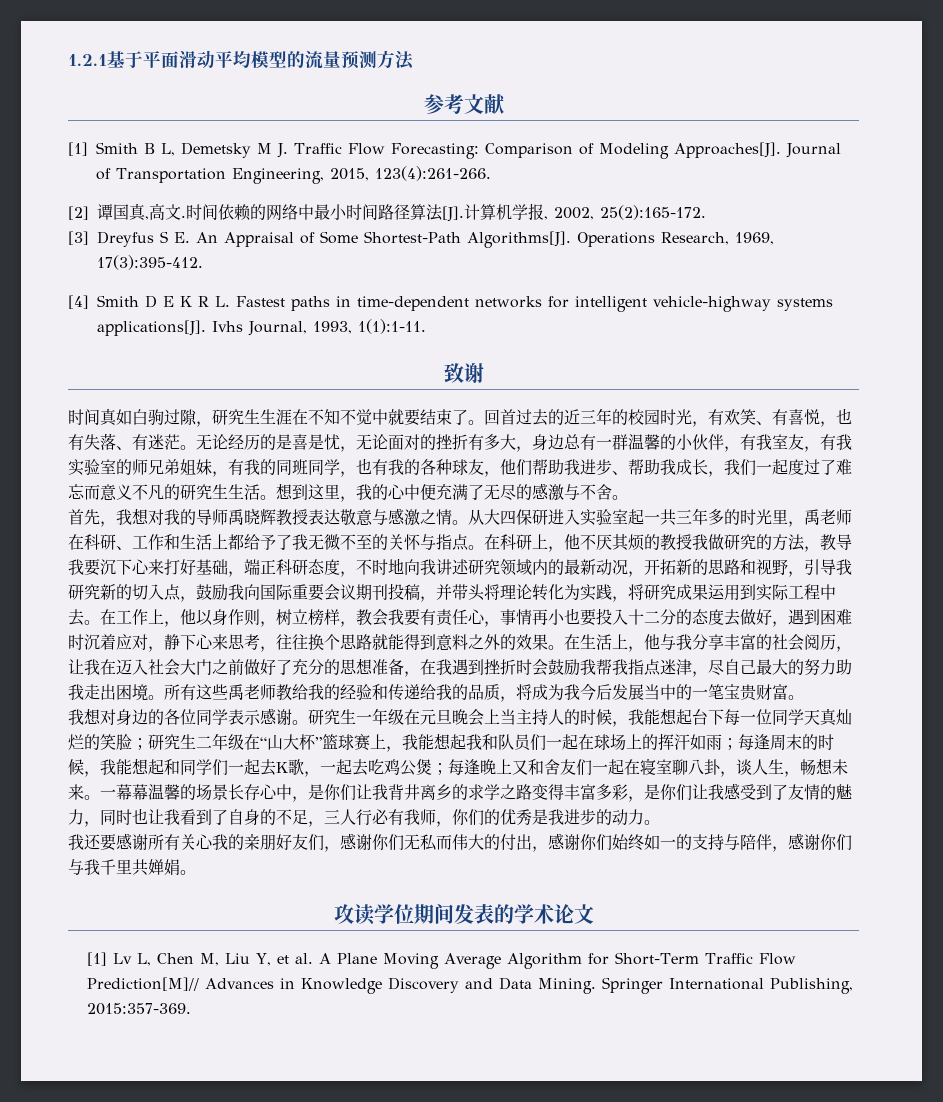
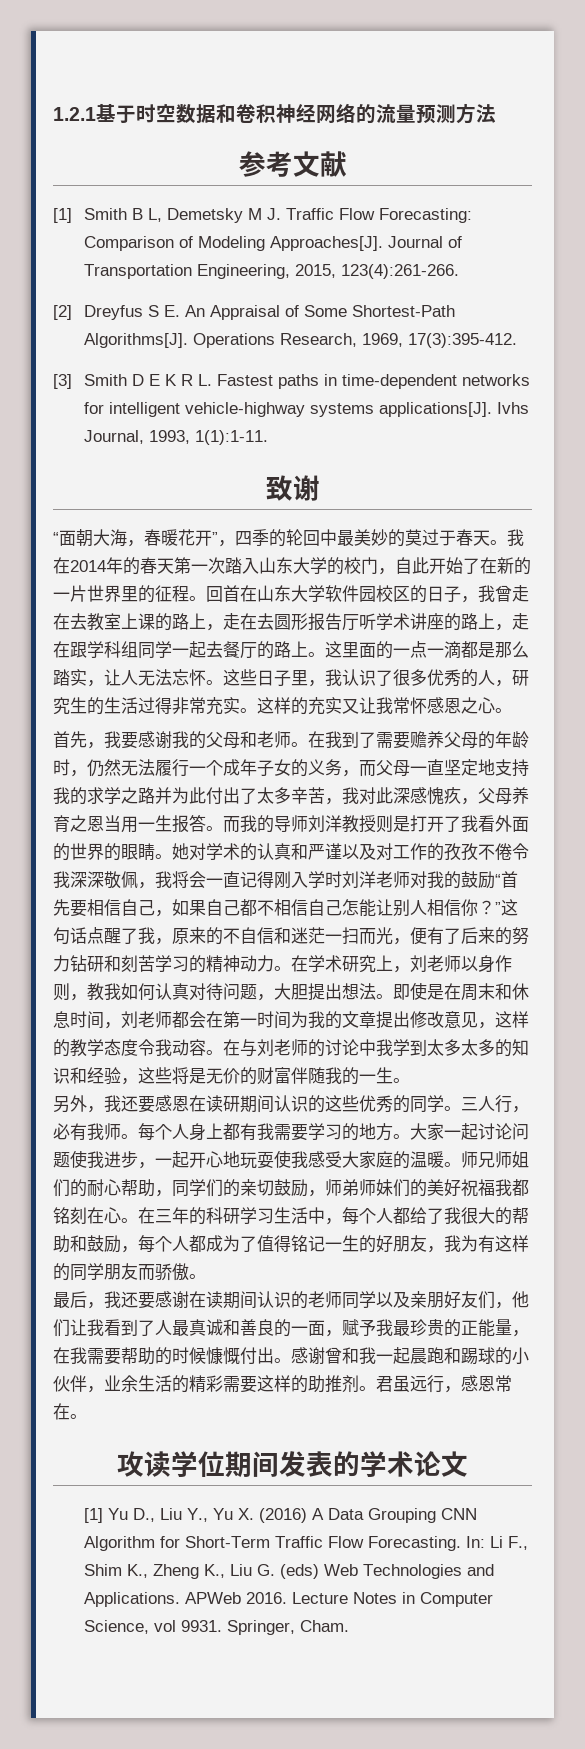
[143,50,287,69] 平面滑动平均模型 -> [136,103,356,124] 时空数据和卷积神经网络
[97,203,707,222] [68,231,89,245] 谭国真,高文.时间依赖的网络中最小时间路径算法[J].计算机学报, 2002, 25(2):165-172. // [3] -> (72, 312) none
[68,295,89,309] [4] -> [53,374,72,389] [3]
[68,408,852,427] [68,433,852,452] [68,458,852,477] [68,483,628,502] [68,508,852,527] [68,534,852,552] [68,558,852,577] [68,583,836,602] [68,608,852,627] [68,634,852,652] [68,658,852,677] [68,683,804,702] [68,708,852,727] [68,733,834,752] [68,758,848,777] [68,783,852,802] [68,808,660,827] 时间真如白驹过隙，研究生生涯在不知不觉中就要结束了。回首过去的近三年的校园时光，有欢笑、有喜悦，也有失落、有迷茫。无论经历的是喜是忧，无论面对的挫折有多大，身边总有一群温馨的小伙伴，有我室友，有我实验室的师兄弟姐妹，有我的同班同学，也有我的各种球友，他们帮助我进步、帮助我成长，我们一起度过了难忘而意义不凡的研究生生活。想到这里，我的心中便充满了无尽的感激与不舍。 // 首先，我想对我的导师禹晓辉教授表达敬意与感激之情。从大四保研进入实验室起一共三年多的时光里，禹老师在科研、工作和生活上都给予了我无微不至的关怀与指点。在科研上，他不厌其烦的教授我做研究的方法，教导我要沉下心来打好基础，端正科研态度，不时地向我讲述研究领域内的最新动况，开拓新的思路和视野，引导我研究新的切入点，鼓励我向国际重要会议期刊投稿，并带头将理论转化为实践，将研究成果运用到实际工程中去。在工作上，他以身作则，树立榜样，教会我要有责任心，事情再小也要投入十二分的态度去做好，遇到困难时沉着应对，静下心来思考，往往换个思路就能得到意料之外的效果。在生活上，他与我分享丰富的社会阅历，让我在迈入社会大门之前做好了充分的思想准备，在我遇到挫折时会鼓励我帮我指点迷津，尽自己最大的努力助我走出困境。所有这些禹老师教给我的经验和传递给我的品质，将成为我今后发展当中的一笔宝贵财富。 // 我想对身边的各位同学表示感谢。研究生一年级在元旦晚会上当主持人的时候，我能想起台下每一位同学天真灿烂的笑脸；研究生二年级在“山大杯”篮球赛上，我能想起我和队员们一起在球场上的挥汗如雨；每逢周末的时候，我能想起和同学们一起去K歌，一起去吃鸡公煲；每逢晚上又和舍友们一起在寝室聊八卦，谈人生，畅想未来。一幕幕温馨的场景长存心中，是你们让我背井离乡的求学之路变得丰富多彩，是你们让我感受到了友情的魅力，同时也让我看到了自身的不足，三人行必有我师，你们的优秀是我进步的动力。 // -> [53,529,524,547] [53,557,531,575] [53,585,529,603] [53,613,529,631] [53,641,529,659] [53,669,529,687] [53,697,512,715] [53,731,529,749] [53,759,529,777] [53,787,529,805] [53,814,529,833] [53,843,529,861] [53,871,518,889] [53,899,518,917] [53,927,529,945] [53,955,512,973] [53,982,529,1001] [53,1011,529,1029] [53,1039,529,1057] [53,1067,410,1085] [53,1095,529,1113] [53,1123,529,1141] [53,1150,529,1169] [53,1179,529,1197] [53,1207,529,1225] [53,1235,529,1253] [53,1263,206,1281] [53,1291,104,1309] “面朝大海，春暖花开”，四季的轮回中最美妙的莫过于春天。我在2014年的春天第一次踏入山东大学的校门，自此开始了在新的一片世界里的征程。回首在山东大学软件园校区的日子，我曾走在去教室上课的路上，走在去圆形报告厅听学术讲座的路上，走在跟学科组同学一起去餐厅的路上。这里面的一点一滴都是那么踏实，让人无法忘怀。这些日子里，我认识了很多优秀的人，研究生的生活过得非常充实。这样的充实又让我常怀感恩之心。 // 首先，我要感谢我的父母和老师。在我到了需要赡养父母的年龄时，仍然无法履行一个成年子女的义务，而父母一直坚定地支持我的求学之路并为此付出了太多辛苦，我对此深感愧疚，父母养育之恩当用一生报答。而我的导师刘洋教授则是打开了我看外面的世界的眼睛。她对学术的认真和严谨以及对工作的孜孜不倦令我深深敬佩，我将会一直记得刚入学时刘洋老师对我的鼓励“首先要相信自己，如果自己都不相信自己怎能让别人相信你？”这句话点醒了我，原来的不自信和迷茫一扫而光，便有了后来的努力钻研和刻苦学习的精神动力。在学术研究上，刘老师以身作则，教我如何认真对待问题，大胆提出想法。即使是在周末和休息时间，刘老师都会在第一时间为我的文章提出修改意见，这样的教学态度令我动容。在与刘老师的讨论中我学到太多太多的知识和经验，这些将是无价的财富伴随我的一生。 // 另外，我还要感恩在读研期间认识的这些优秀的同学。三人行，必有我师。每个人身上都有我需要学习的地方。大家一起讨论问题使我进步，一起开心地玩耍使我感受大家庭的温暖。师兄师姐们的耐心帮助，同学们的亲切鼓励，师弟师妹们的美好祝福我都铭刻在心。在三年的科研学习生活中，每个人都给了我很大的帮助和鼓励，每个人都成为了值得铭记一生的好朋友，我为有这样的同学朋友而骄傲。 // 最后，
[148,833,852,852] [68,859,180,876] 所有关心我的亲朋好友们，感谢你们无私而伟大的付出，感谢你们始终如一的支持与陪伴，感谢你们与我千里共婵娟 -> [189,1291,529,1309] [53,1319,529,1337] [53,1347,529,1365] [53,1375,512,1393] [53,1403,70,1420] 在读期间认识的老师同学以及亲朋好友们，他们让我看到了人最真诚和善良的一面，赋予我最珍贵的正能量，在我需要帮助的时候慷慨付出。感谢曾和我一起晨跑和踢球的小伙伴，业余生活的精彩需要这样的助推剂。君虽远行，感恩常在
[112,953,501,969] Lv L, Chen M, Liu Y, et al. A Plane Moving Average -> [108,1508,478,1523] Yu D., Liu Y., Yu X. (2016) A Data Grouping CNN
[86,977,853,994] [86,1003,191,1015] Prediction[M]// Advances in Knowledge Discovery and Data Mining. Springer International Publishing, 2015:357-369. -> [368,1536,529,1551] [84,1564,495,1579] [84,1592,494,1607] [84,1620,350,1635] Forecasting. In: Li F., Shim K., Zheng K., Liu G. (eds) Web Technologies and Applications. APWeb 2016. Lecture Notes in Computer Science, vol 9931. Springer, Cham.

